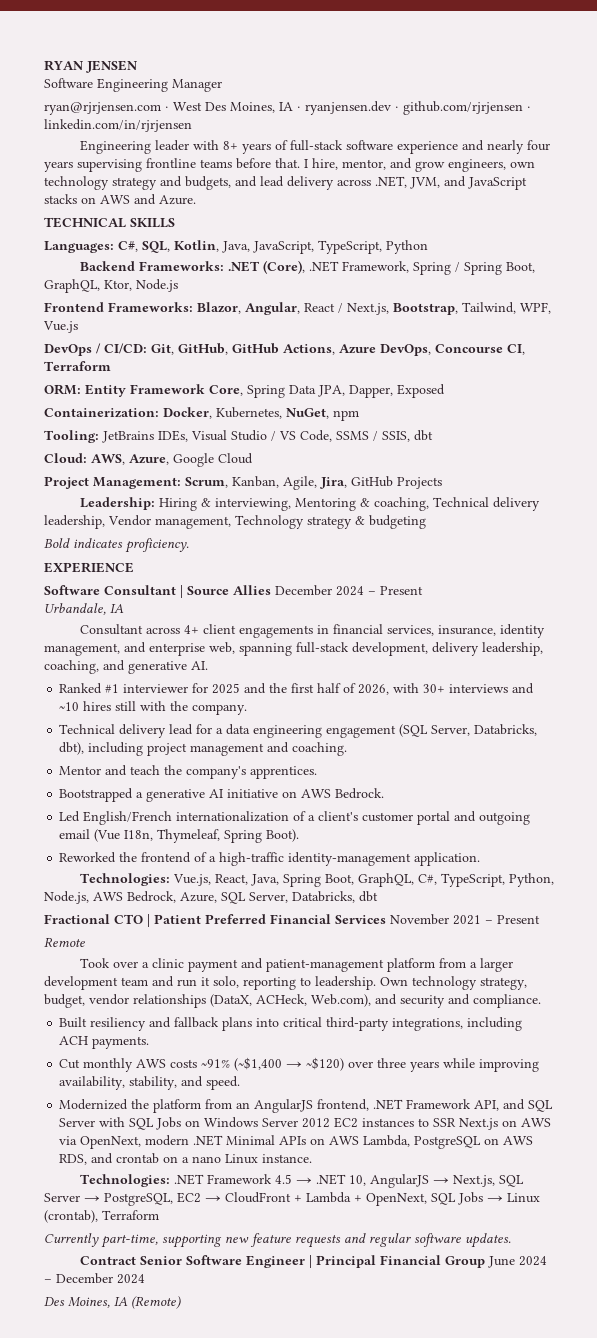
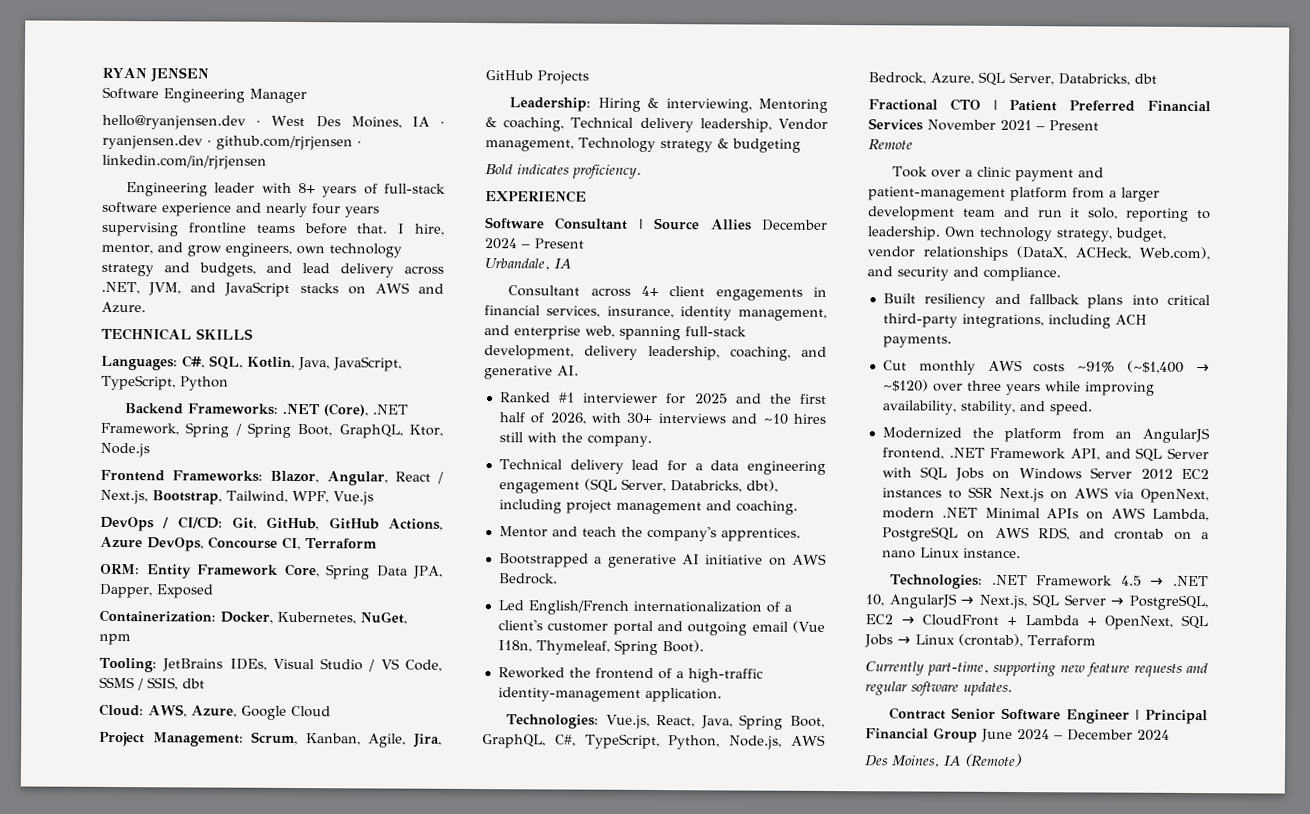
[44,102,161,115] ryan@rjrjensen.com -> [102,114,246,130] hello@ryanjensen.dev

